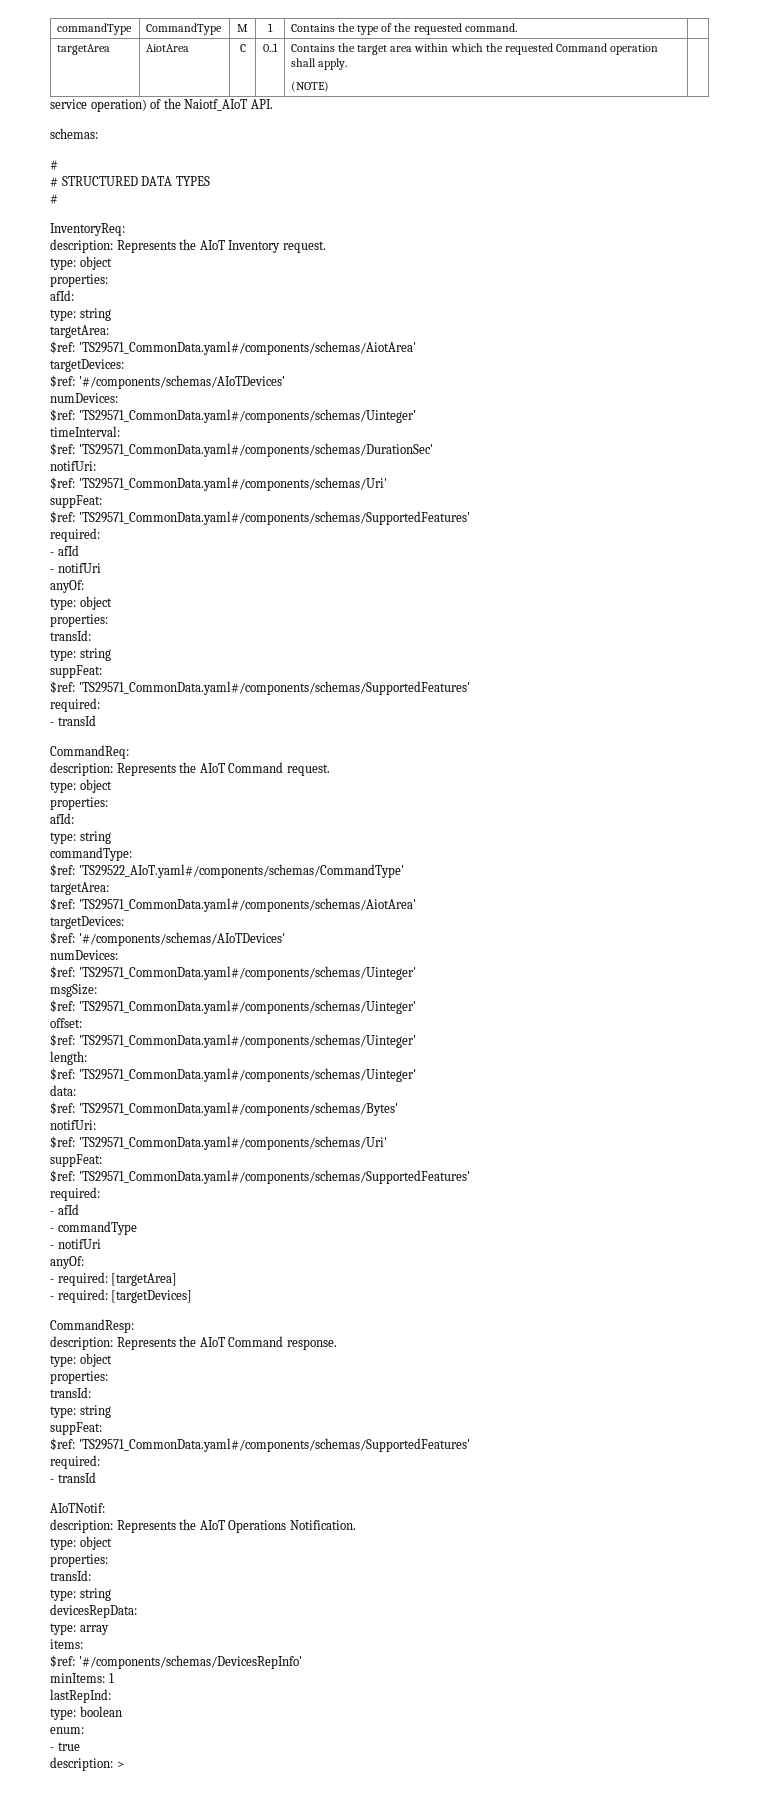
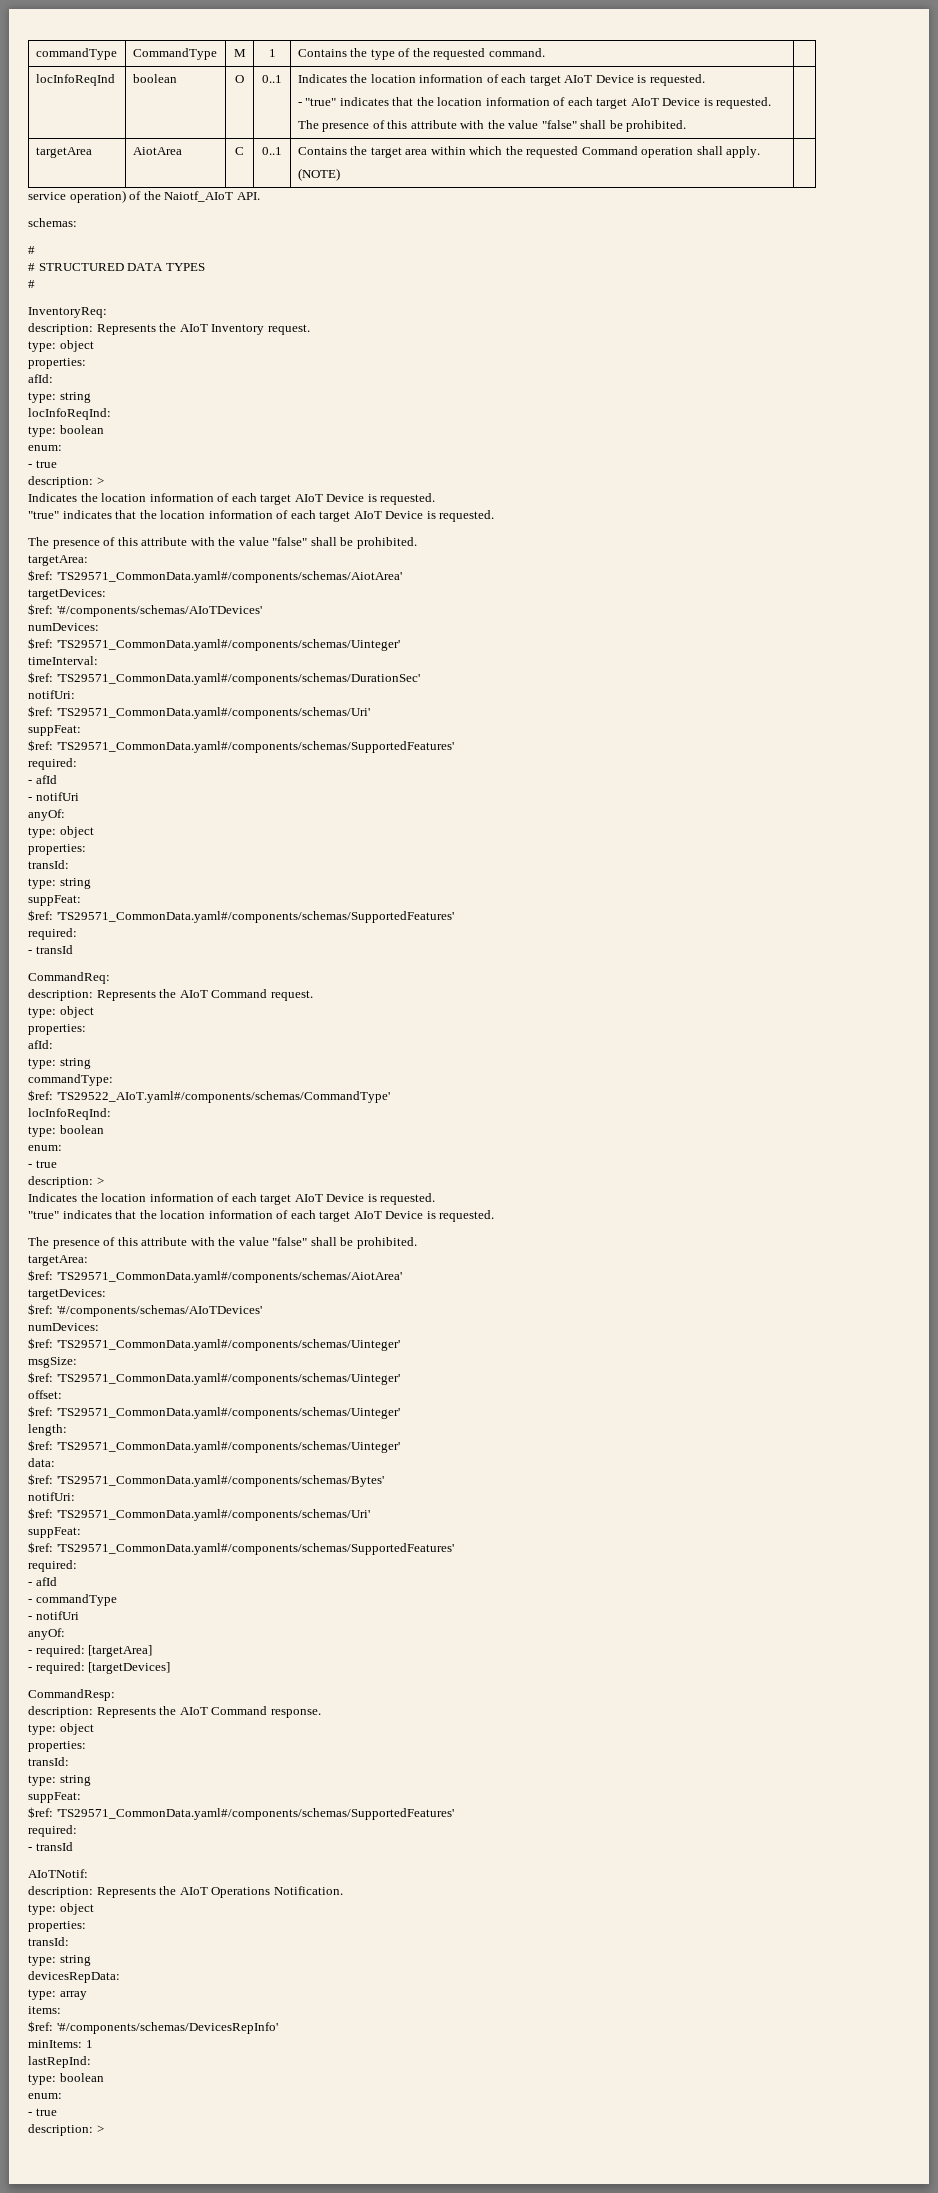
(517, 27) none -> [35,74,115,86] [132,74,177,83] [235,75,244,83] [262,75,282,83] [297,74,705,86] [297,97,772,109] [297,120,687,132] // locInfoReqInd | boolean | O | 0..1 | Indicates the location information of each target AIoT Device is requested. // - "true" indicates that the location information of each target AIoT Device is requested. // The presence of this attribute with the value "false" shall be prohibited. |
(111, 314) none -> [28,408,111,420] [28,425,104,437] [28,445,62,451] [28,460,57,468] [28,476,104,488] [28,493,436,505] [28,510,495,522] [28,537,417,549] // locInfoReqInd: // type: boolean // enum: // - true // description: > // Indicates the location information of each target AIoT Device is requested. // "true" indicates that the location information of each target AIoT Device is requested. // The presence of this attribute with the value "false" shall be prohibited.
(404, 871) none -> [28,1108,111,1120] [28,1125,104,1137] [28,1145,62,1151] [28,1160,57,1168] [28,1176,104,1188] [28,1193,436,1205] [28,1210,495,1222] [28,1237,417,1249] // locInfoReqInd: // type: boolean // enum: // - true // description: > // Indicates the location information of each target AIoT Device is requested. // "true" indicates that the location information of each target AIoT Device is requested. // The presence of this attribute with the value "false" shall be prohibited.

